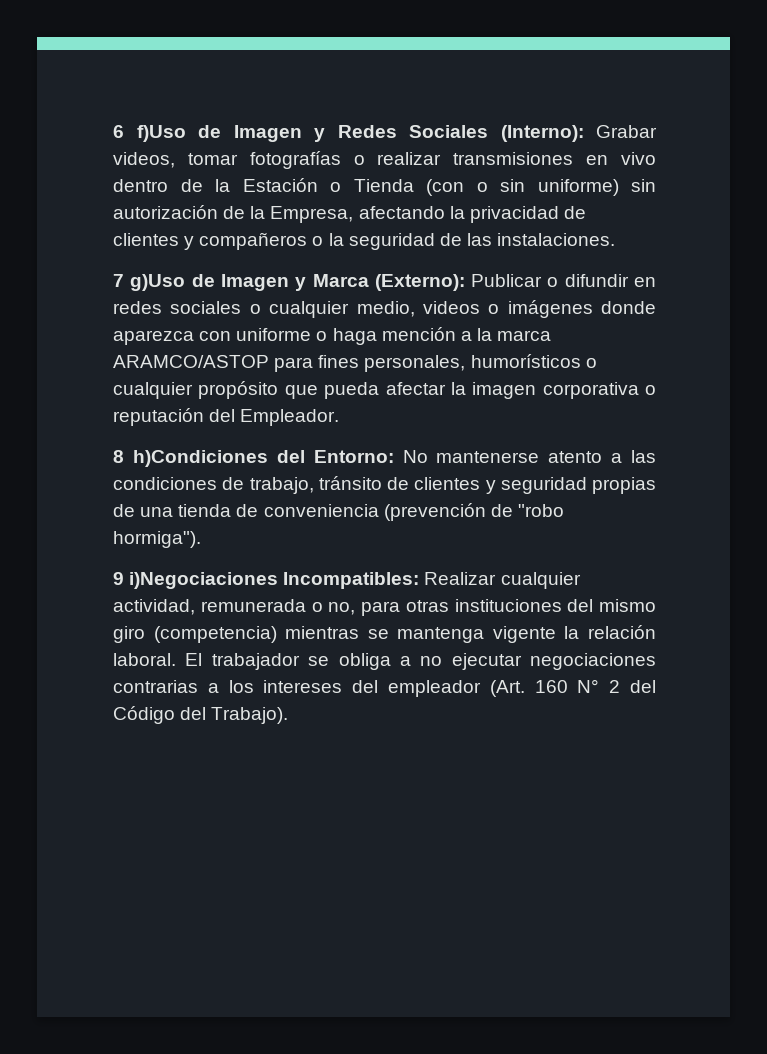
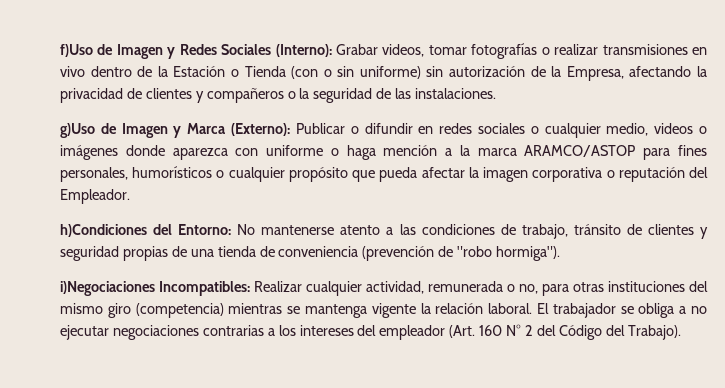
[113,125,124,138] 6 -> (60, 50) none
[113,274,124,287] 7 -> (497, 93) none
[113,450,124,463] 8 -> (130, 196) none
[113,572,124,585] 9 -> (561, 253) none

